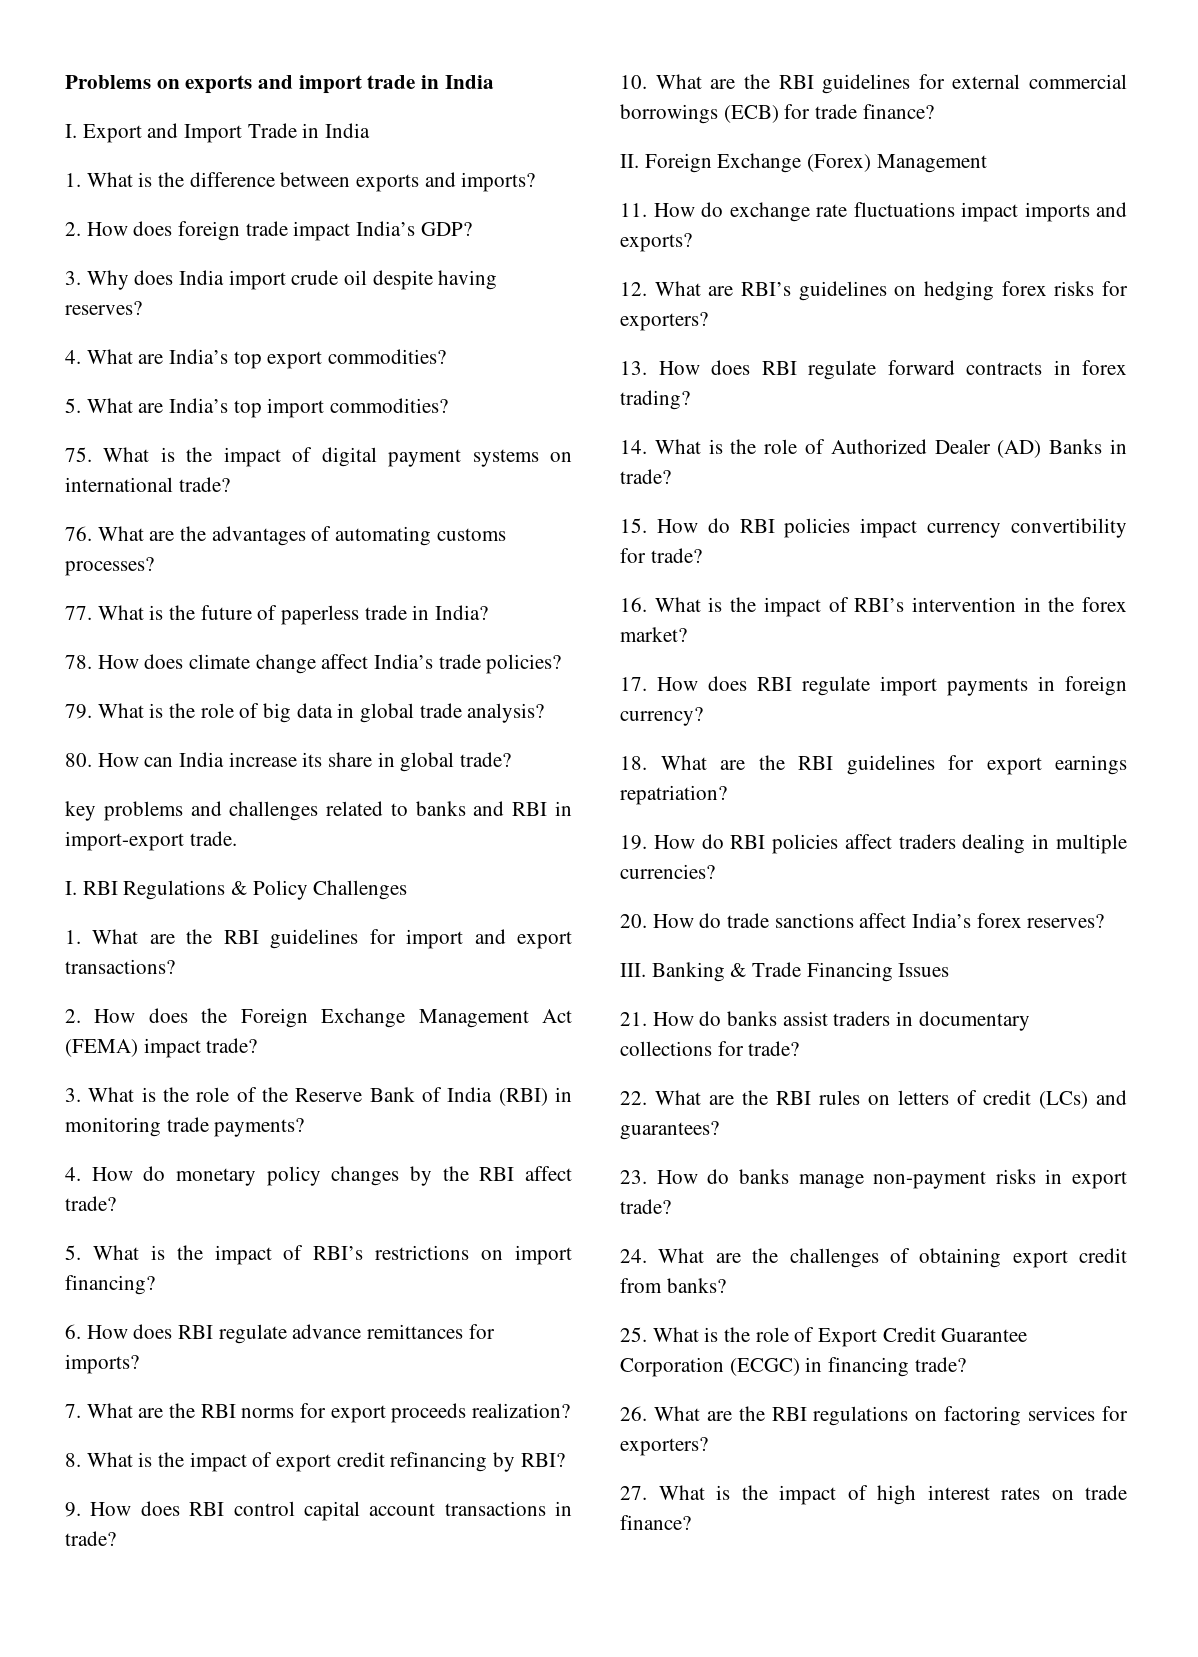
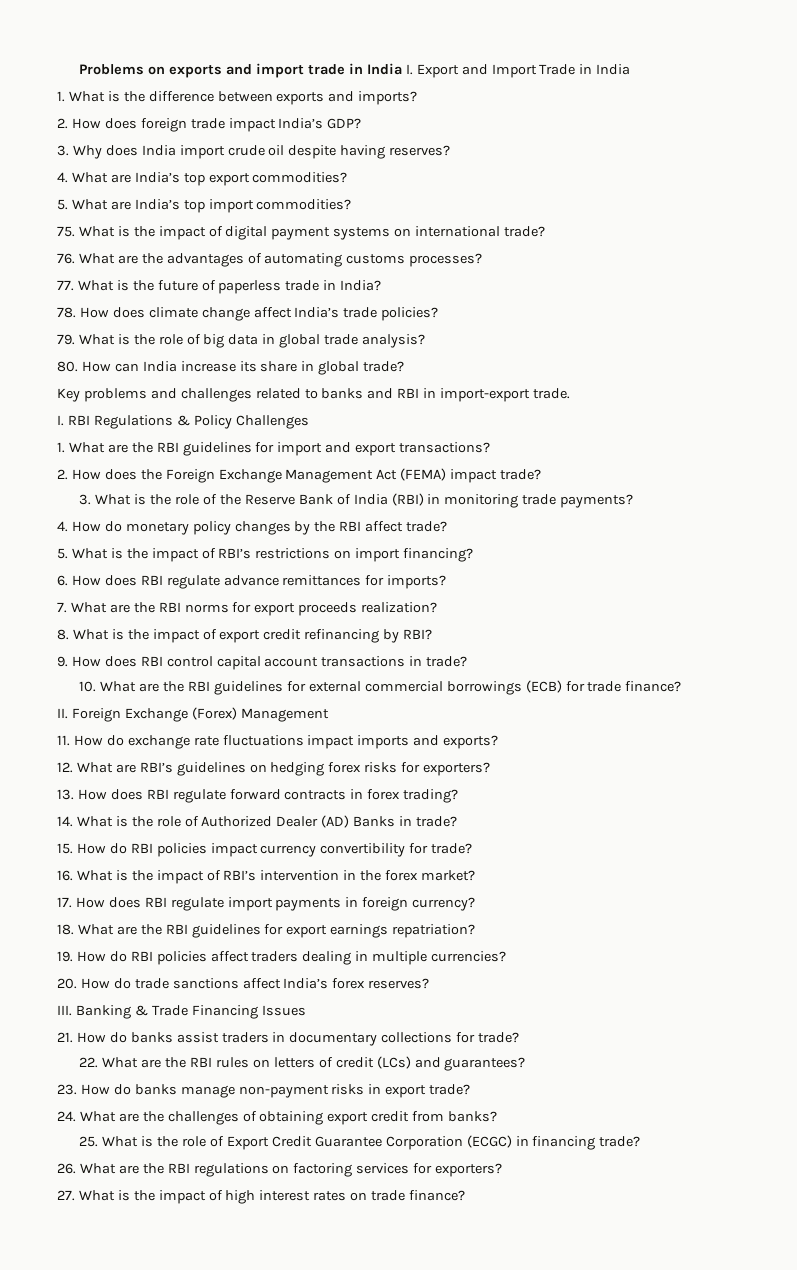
(494, 82) // -> (402, 69) none
[65,801,96,821] key -> [57,388,80,402] Key

